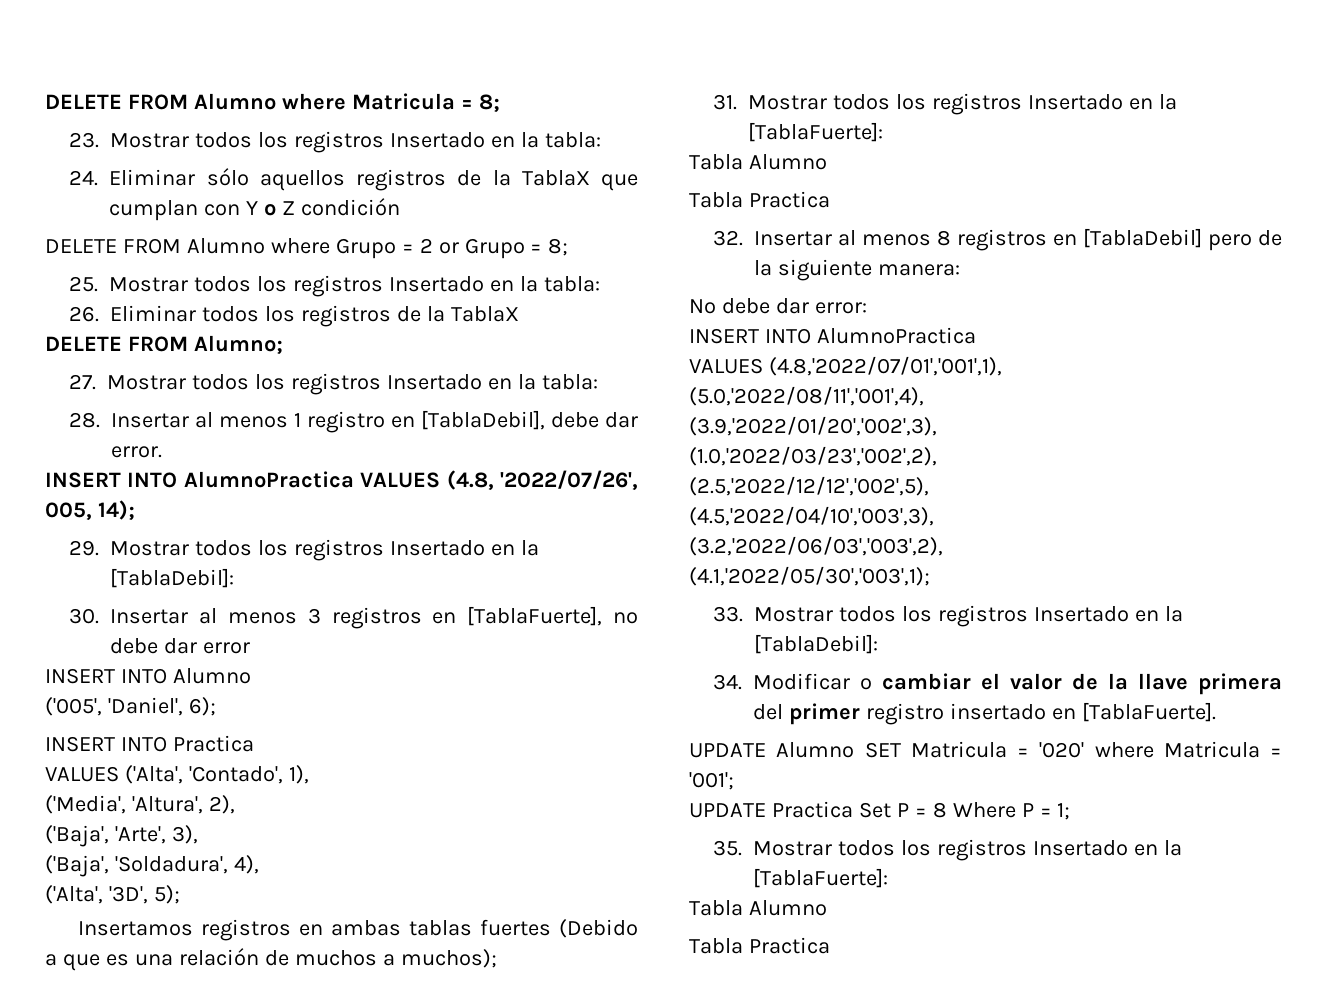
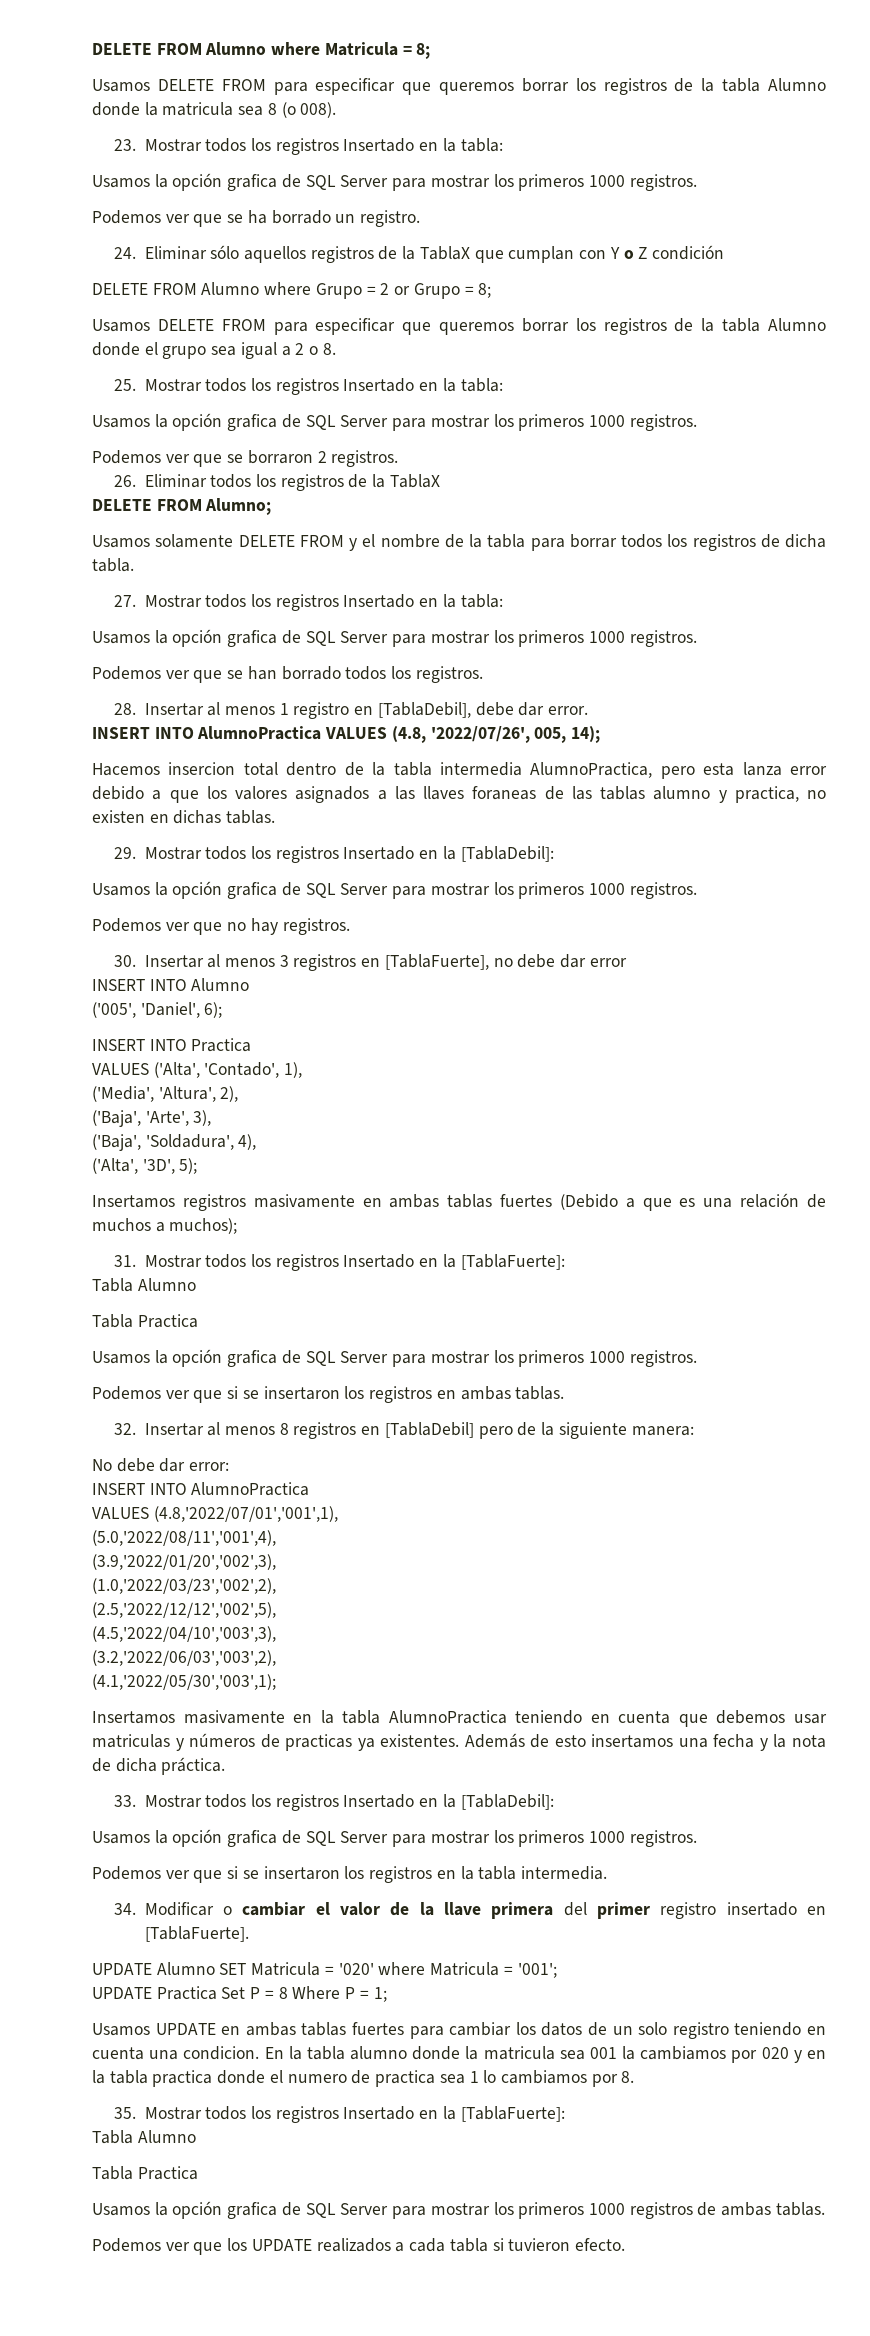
(500, 103) none -> [92,78,826,95] [92,102,337,118] // Usamos DELETE FROM para especificar que queremos borrar los registros de la tabla Alumno donde la matricula sea 8 (o 008).
(601, 140) none -> [92,173,697,191] [92,210,421,227] // Usamos la opción grafica de SQL Server para mostrar los primeros 1000 registros. // Podemos ver que se ha borrado un registro.
(569, 247) none -> [92,318,826,335] [92,342,336,359] // Usamos DELETE FROM para especificar que queremos borrar los registros de la tabla Alumno donde el grupo sea igual a 2 o 8.
(600, 284) none -> [92,413,697,431] [92,450,399,467] // Usamos la opción grafica de SQL Server para mostrar los primeros 1000 registros. // Podemos ver que se borraron 2 registros.
(283, 344) none -> [92,534,826,551] [92,558,134,572] // Usamos solamente DELETE FROM y el nombre de la tabla para borrar todos los registros de dicha tabla.
(598, 382) none -> [92,629,697,647] [92,666,483,683] // Usamos la opción grafica de SQL Server para mostrar los primeros 1000 registros. // Podemos ver que se han borrado todos los registros.
(135, 510) none -> [92,762,827,779] [92,786,826,803] [92,810,276,824] // Hacemos insercion total dentro de la tabla intermedia AlumnoPractica, pero esta lanza error debido a que los valores asignados a las llaves foraneas de las tablas alumno y practica, no existen en dichas tablas.
(235, 578) none -> [92,881,697,899] [92,918,350,935] // Usamos la opción grafica de SQL Server para mostrar los primeros 1000 registros. // Podemos ver que no hay registros.
(291, 930) none -> [253,1194,355,1208] masivamente
(830, 199) none -> [92,1349,697,1367] [92,1386,565,1403] // Usamos la opción grafica de SQL Server para mostrar los primeros 1000 registros. // Podemos ver que si se insertaron los registros en ambas tablas.
(930, 576) none -> [92,1710,827,1727] [92,1733,826,1751] [92,1757,226,1775] // Insertamos masivamente en la tabla AlumnoPractica teniendo en cuenta que debemos usar matriculas y números de practicas ya existentes. Además de esto insertamos una fecha y la nota de dicha práctica.
(879, 644) none -> [92,1829,697,1847] [92,1866,607,1883] // Usamos la opción grafica de SQL Server para mostrar los primeros 1000 registros. // Podemos ver que si se insertaron los registros en la tabla intermedia.
(1071, 811) none -> [92,2022,827,2039] [92,2046,826,2063] [92,2070,635,2087] // Usamos UPDATE en ambas tablas fuertes para cambiar los datos de un solo registro teniendo en cuenta una condicion. En la tabla alumno donde la matricula sea 001 la cambiamos por 020 y en la tabla practica donde el numero de practica sea 1 lo cambiamos por 8.
(830, 945) none -> [92,2201,825,2219] [92,2238,625,2255] // Usamos la opción grafica de SQL Server para mostrar los primeros 1000 registros de ambas tablas. // Podemos ver que los UPDATE realizados a cada tabla si tuvieron efecto.

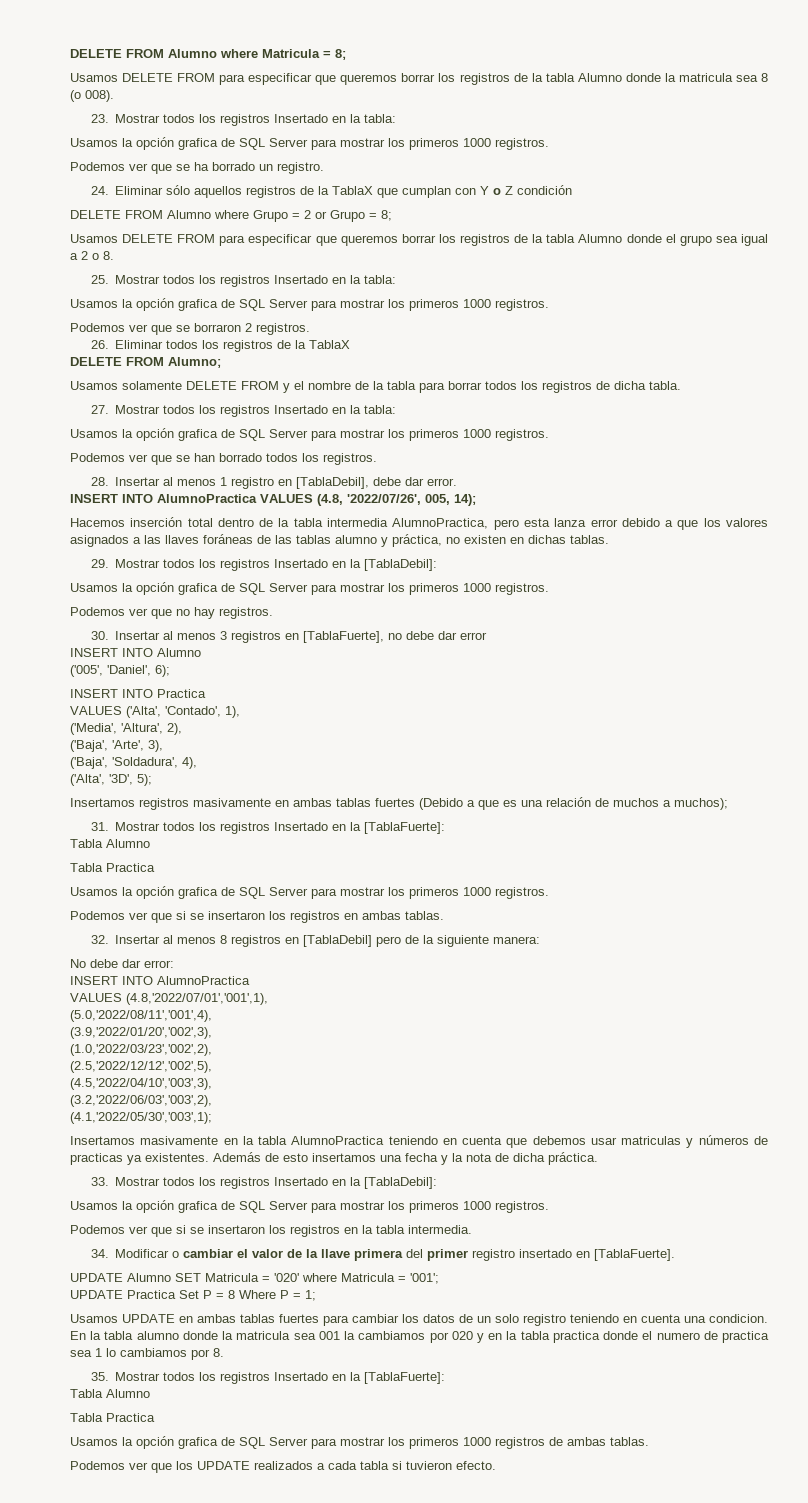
[168,762,236,775] insercion -> [130,517,183,527] inserción
[472,786,537,800] foraneas -> [203,534,253,544] foráneas
[734,786,799,803] practica, -> [392,534,442,547] práctica,

